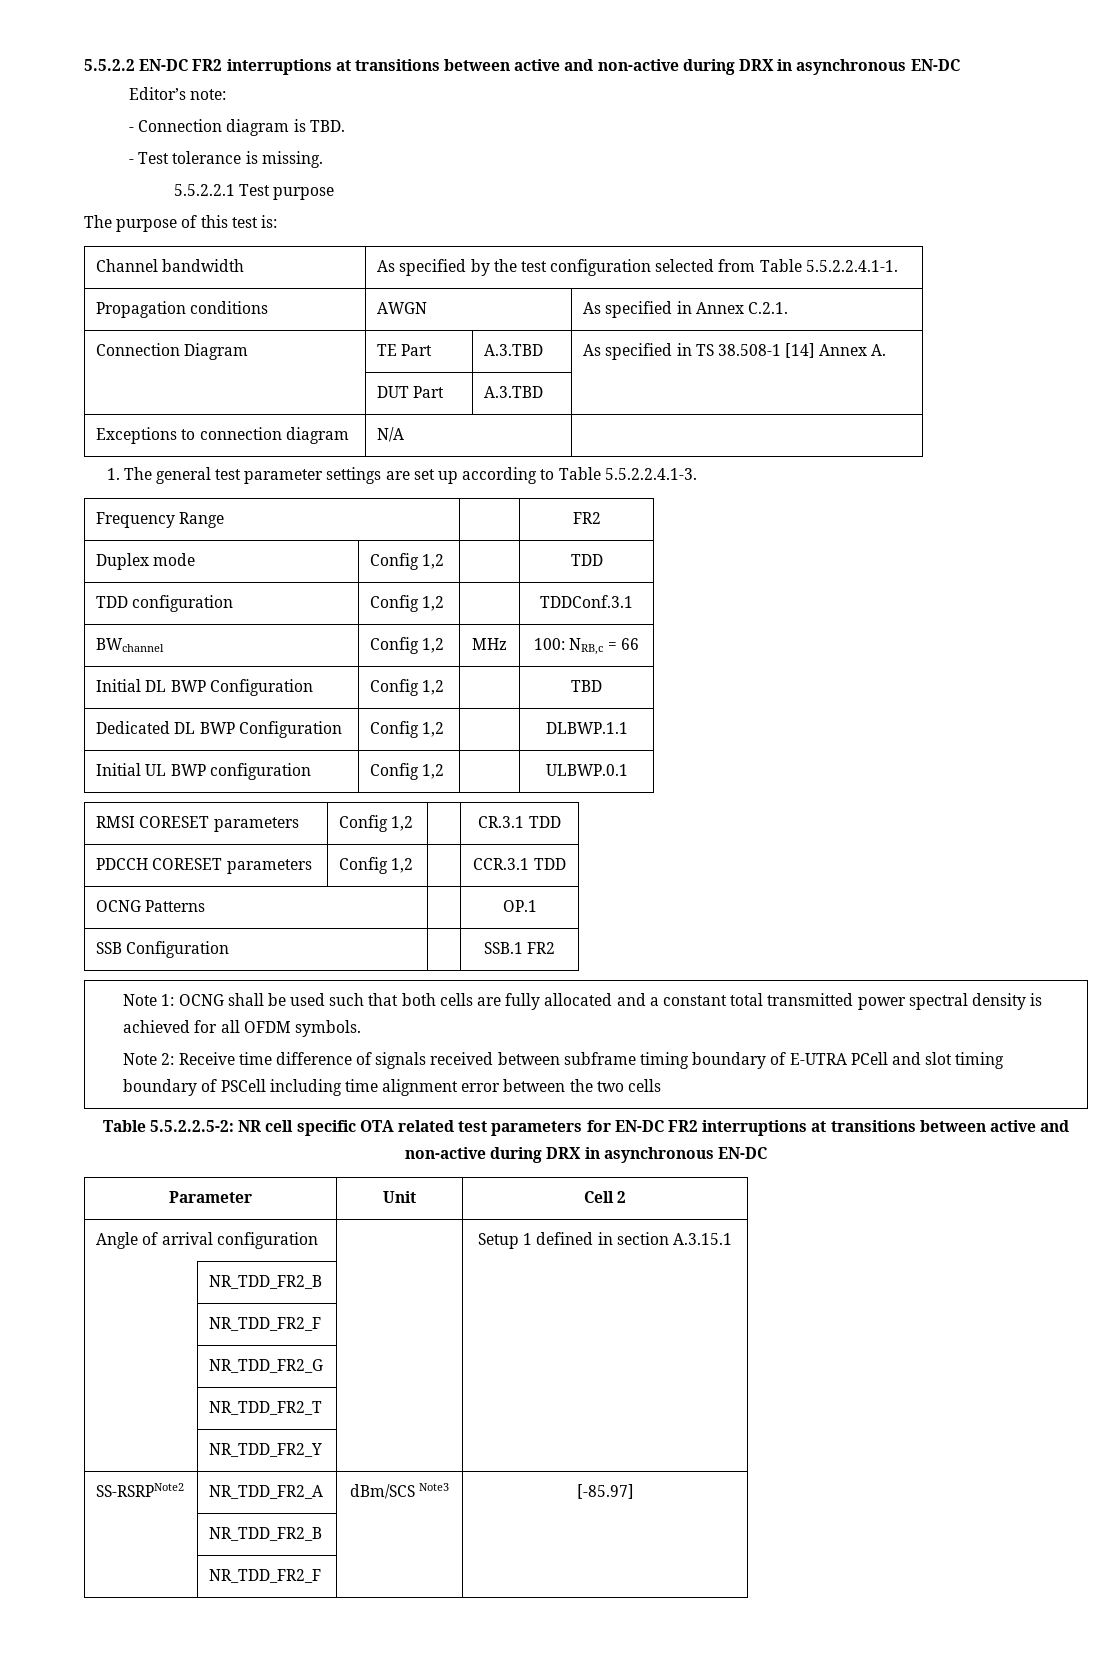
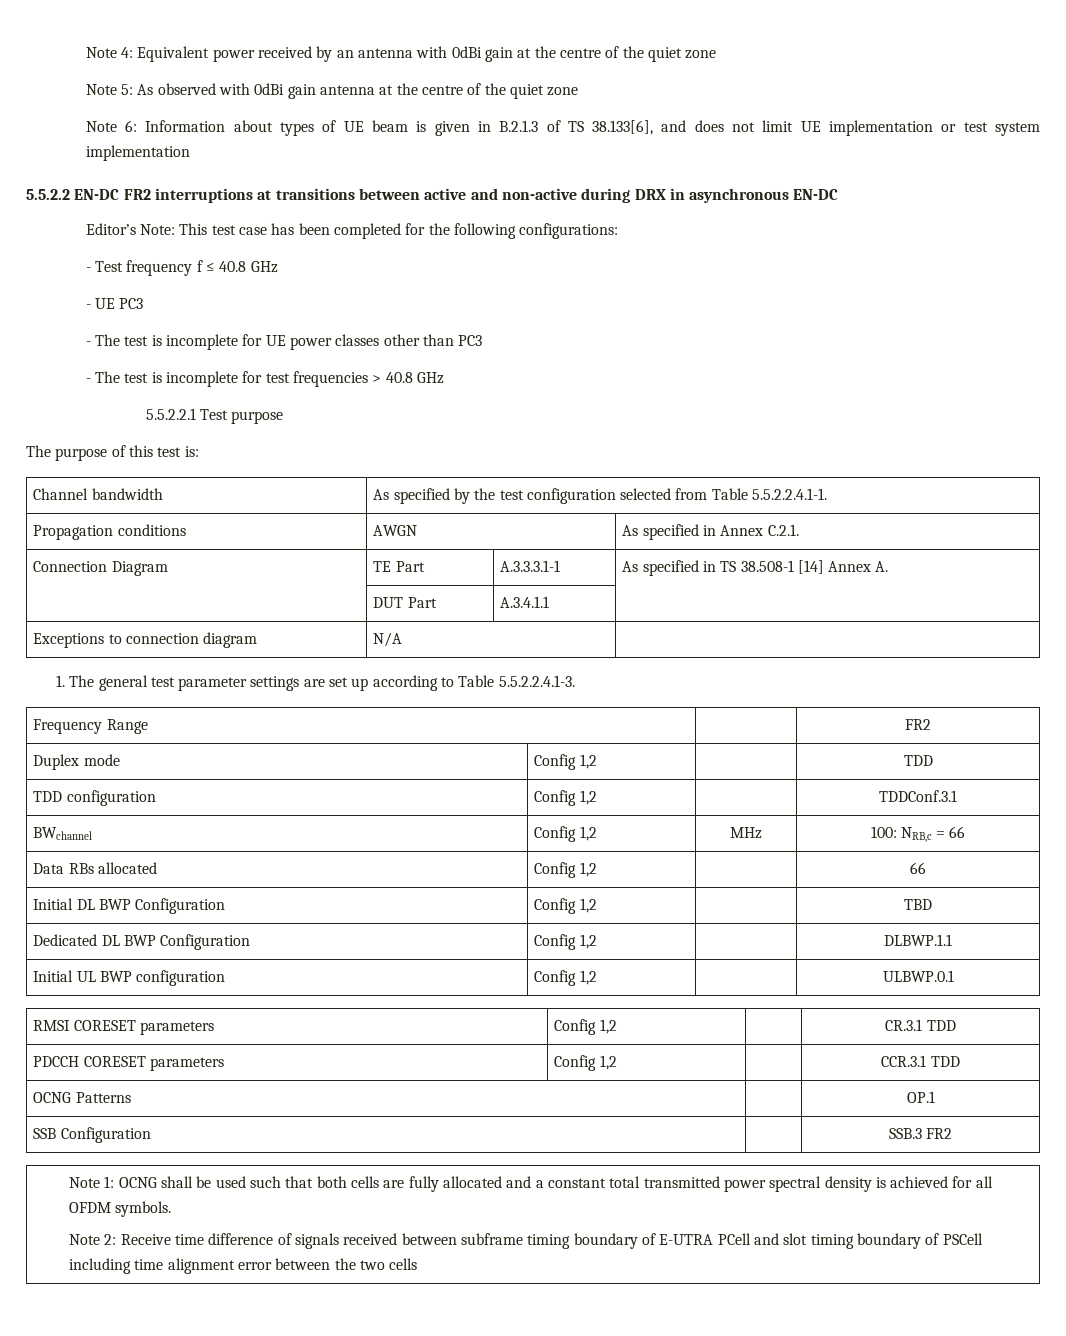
(84, 65) none -> [85,46,717,62] [85,83,579,99] [85,120,1041,136] [85,145,190,161] Note 4: Equivalent power received by an antenna with 0dBi gain at the centre of the quiet zone // Note 5: As observed with 0dBi gain antenna at the centre of the quiet zone // Note 6: Information about types of UE beam is given in B.2.1.3 of TS 38.133[6], and does not limit UE implementation or test system implementation //
[190,89,227,100] [129,119,345,136] [129,151,323,168] note: // - Connection diagram is TBD. // - Test tolerance is missing. -> [140,223,619,239] [85,260,278,276] [85,298,144,309] [85,334,483,350] [85,371,444,387] Note: This test case has been completed for the following configurations: // - Test frequency f ≤ 40.8 GHz // - UE PC3 // - The test is incomplete for UE power classes other than PC3 // - The test is incomplete for test frequencies > 40.8 GHz
[484,344,544,356] A.3.TBD -> [500,560,561,572] A.3.3.3.1-1
[484,386,544,398] A.3.TBD -> [500,596,550,608] A.3.4.1.1
(639, 644) none -> [33,862,157,874] [534,862,597,878] [910,862,926,874] // Data RBs allocated | Config 1,2 | | 66
[483,942,523,954] SSB.1 -> [888,1128,922,1139] SSB.3
[102,1120,1070,1136] [405,1147,767,1163] [169,1191,252,1203] [383,1191,416,1203] [583,1191,627,1203] [96,1232,318,1249] [478,1232,732,1249] [209,1275,323,1289] [209,1317,322,1331] [209,1359,324,1373] [209,1401,323,1415] [209,1443,323,1457] [96,1483,185,1497] [209,1485,324,1499] [349,1483,450,1499] [576,1484,634,1499] [209,1527,323,1541] [209,1569,322,1583] // Table 5.5.2.2.5-2: NR cell specific OTA related test parameters for EN-DC FR2 interruptions at transitions between active and non-active during DRX in asynchronous EN-DC // Parameter | Unit | Cell 2 // Angle of arrival configuration | | Setup 1 defined in section A.3.15.1 // | NR_TDD_FR2_B | | // | NR_TDD_FR2_F | | // | NR_TDD_FR2_G | | // | NR_TDD_FR2_T | | // | NR_TDD_FR2_Y | | // SS-RSRPNote2 | NR_TDD_FR2_A | dBm/SCS Note3 | [-85.97] // | NR_TDD_FR2_B | | // | NR_TDD_FR2_F | | -> (418, 1264) none

